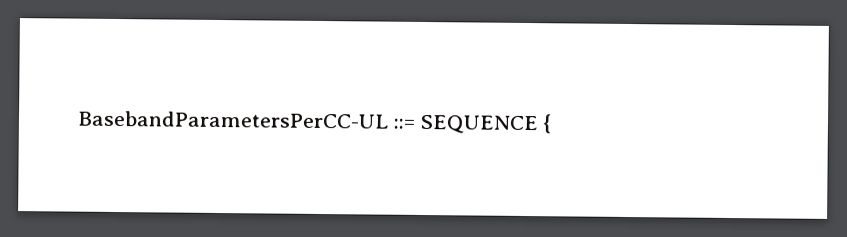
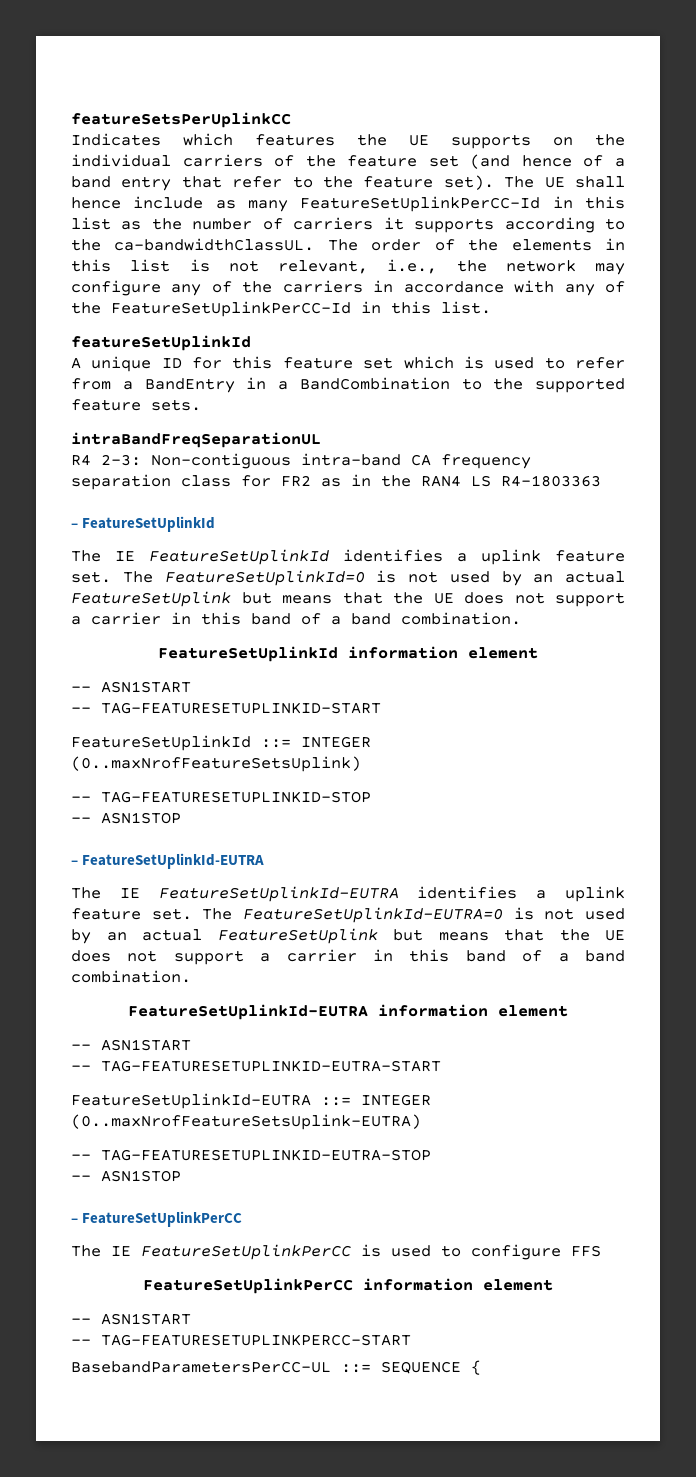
(77, 119) none -> [71,112,291,128] [71,133,625,149] [71,154,625,169] [71,175,625,191] [71,196,625,212] [71,217,626,233] [71,238,626,251] [71,259,625,275] [71,280,626,296] [71,301,491,317] [71,335,251,351] [71,356,625,372] [71,377,625,393] [71,399,201,411] [71,432,321,448] [71,453,531,469] [71,474,601,490] [71,516,216,532] [71,549,625,565] [71,570,625,586] [71,591,625,607] [71,612,521,625] [158,646,538,662] [71,681,191,693] [71,702,381,714] [71,735,371,751] [71,756,361,772] [71,791,371,803] [71,812,181,824] [71,853,265,869] [71,886,625,902] [71,907,625,923] [71,928,625,944] [71,949,625,965] [71,970,191,983] [128,1004,568,1020] [71,1039,191,1051] [71,1060,441,1072] [71,1093,431,1109] [71,1114,421,1130] [71,1149,431,1161] [71,1170,181,1182] [71,1211,243,1227] [71,1244,601,1260] [143,1278,553,1294] [71,1313,191,1325] [71,1334,411,1346] featureSetsPerUplinkCC // Indicates which features the UE supports on the individual carriers of the feature set (and hence of a band entry that refer to the feature set). The UE shall hence include as many FeatureSetUplinkPerCC-Id in this list as the number of carriers it supports according to the ca-bandwidthClassUL. The order of the elements in this list is not relevant, i.e., the network may configure any of the carriers in accordance with any of the FeatureSetUplinkPerCC-Id in this list. // featureSetUplinkId // A unique ID for this feature set which is used to refer from a BandEntry in a BandCombination to the supported feature sets. // intraBandFreqSeparationUL // R4 2-3: Non-contiguous intra-band CA frequency separation class for FR2 as in the RAN4 LS R4-1803363 // – FeatureSetUplinkId // The IE FeatureSetUplinkId identifies a uplink feature set. The FeatureSetUplinkId=0 is not used by an actual FeatureSetUplink but means that the UE does not support a carrier in this band of a band combination. // FeatureSetUplinkId information element // -- ASN1START // -- TAG-FEATURESETUPLINKID-START // FeatureSetUplinkId ::= INTEGER (0..maxNrofFeatureSetsUplink) // -- TAG-FEATURESETUPLINKID-STOP // -- ASN1STOP // – FeatureSetUplinkId-EUTRA // The IE FeatureSetUplinkId-EUTRA identifies a uplink feature set. The FeatureSetUplinkId-EUTRA=0 is not used by an actual FeatureSetUplink but means that the UE does not support a carrier in this band of a band combination. // FeatureSetUplinkId-EUTRA information element // -- ASN1START // -- TAG-FEATURESETUPLINKID-EUTRA-START // FeatureSetUplinkId-EUTRA ::= INTEGER (0..maxNrofFeatureSetsUplink-EUTRA) // -- TAG-FEATURESETUPLINKID-EUTRA-STOP // -- ASN1STOP // – FeatureSetUplinkPerCC // The IE FeatureSetUplinkPerCC is used to configure FFS // FeatureSetUplinkPerCC information element // -- ASN1START // -- TAG-FEATURESETUPLINKPERCC-START //

